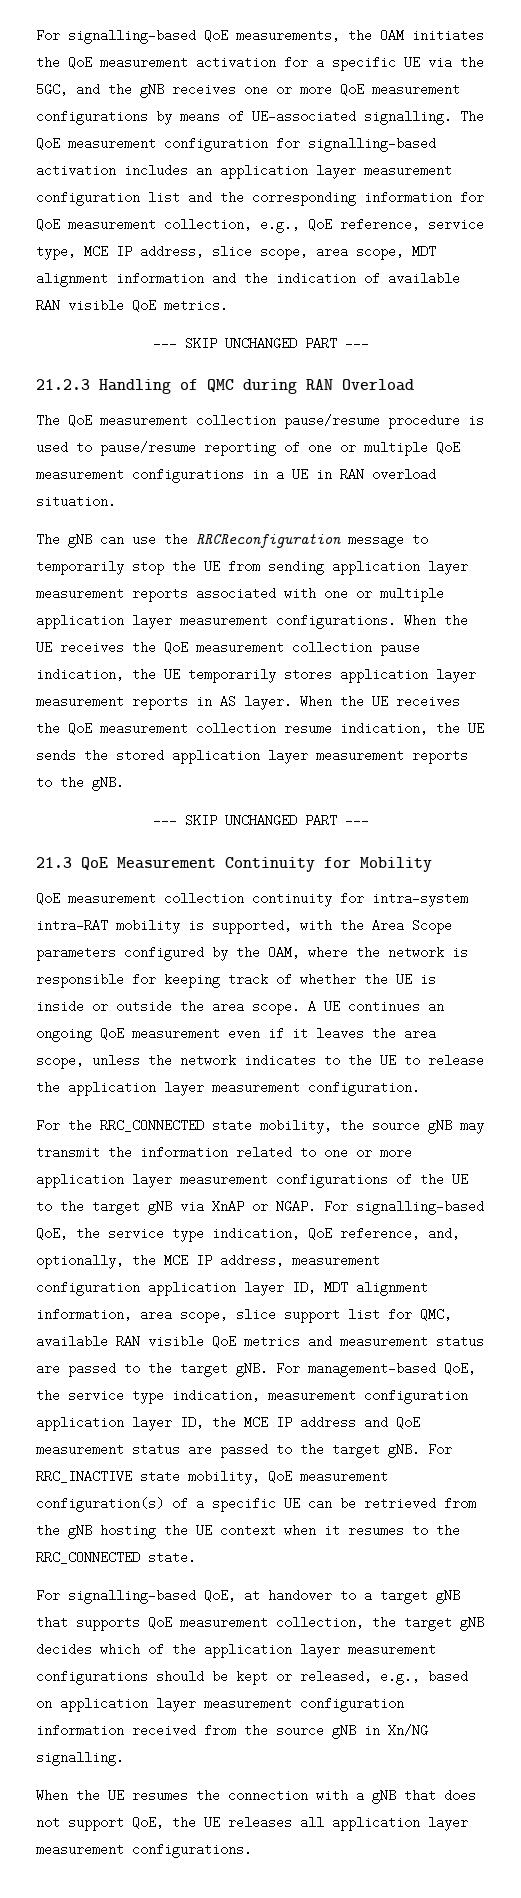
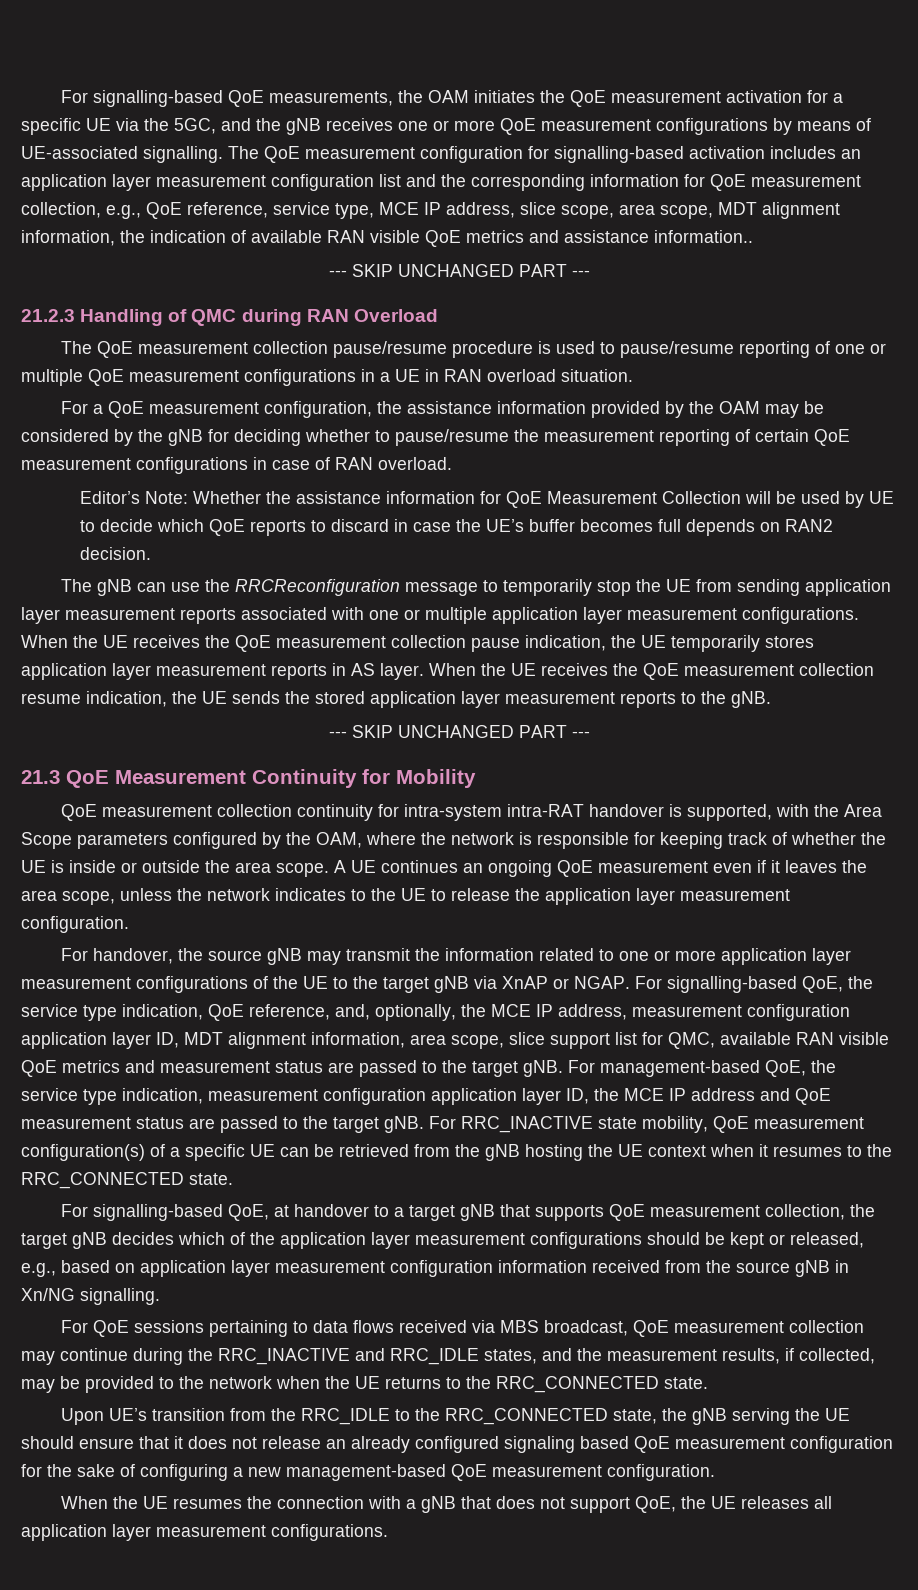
[116,272,236,285] information and -> [21,230,115,246] information,
[164,299,228,312] metrics. -> [466,230,753,243] metrics and assistance information..
(116, 501) none -> [60,401,824,418] [21,429,850,446] [21,457,452,474] [79,491,894,508] [79,519,833,536] [79,547,151,560] // For a QoE measurement configuration, the assistance information provided by the OAM may be considered by the gNB for deciding whether to pause/resume the measurement reporting of certain QoE measurement configurations in case of RAN overload. // Editor’s Note: Whether the assistance information for QoE Measurement Collection will be used by UE to decide which QoE reports to discard in case the UE’s buffer becomes full depends on RAN2 decision.
[116,919,180,934] mobility -> [588,804,664,817] handover
[68,1119,332,1134] the RRC_CONNECTED state mobility, -> [92,948,173,964] handover,
(124, 1758) none -> [60,1320,864,1337] [21,1348,875,1365] [21,1376,708,1393] [60,1408,850,1425] [21,1436,893,1453] [21,1464,715,1481] // For QoE sessions pertaining to data flows received via MBS broadcast, QoE measurement collection may continue during the RRC_INACTIVE and RRC_IDLE states, and the measurement results, if collected, may be provided to the network when the UE returns to the RRC_CONNECTED state. // Upon UE’s transition from the RRC_IDLE to the RRC_CONNECTED state, the gNB serving the UE should ensure that it does not release an already configured signaling based QoE measurement configuration for the sake of configuring a new management-based QoE measurement configuration.

